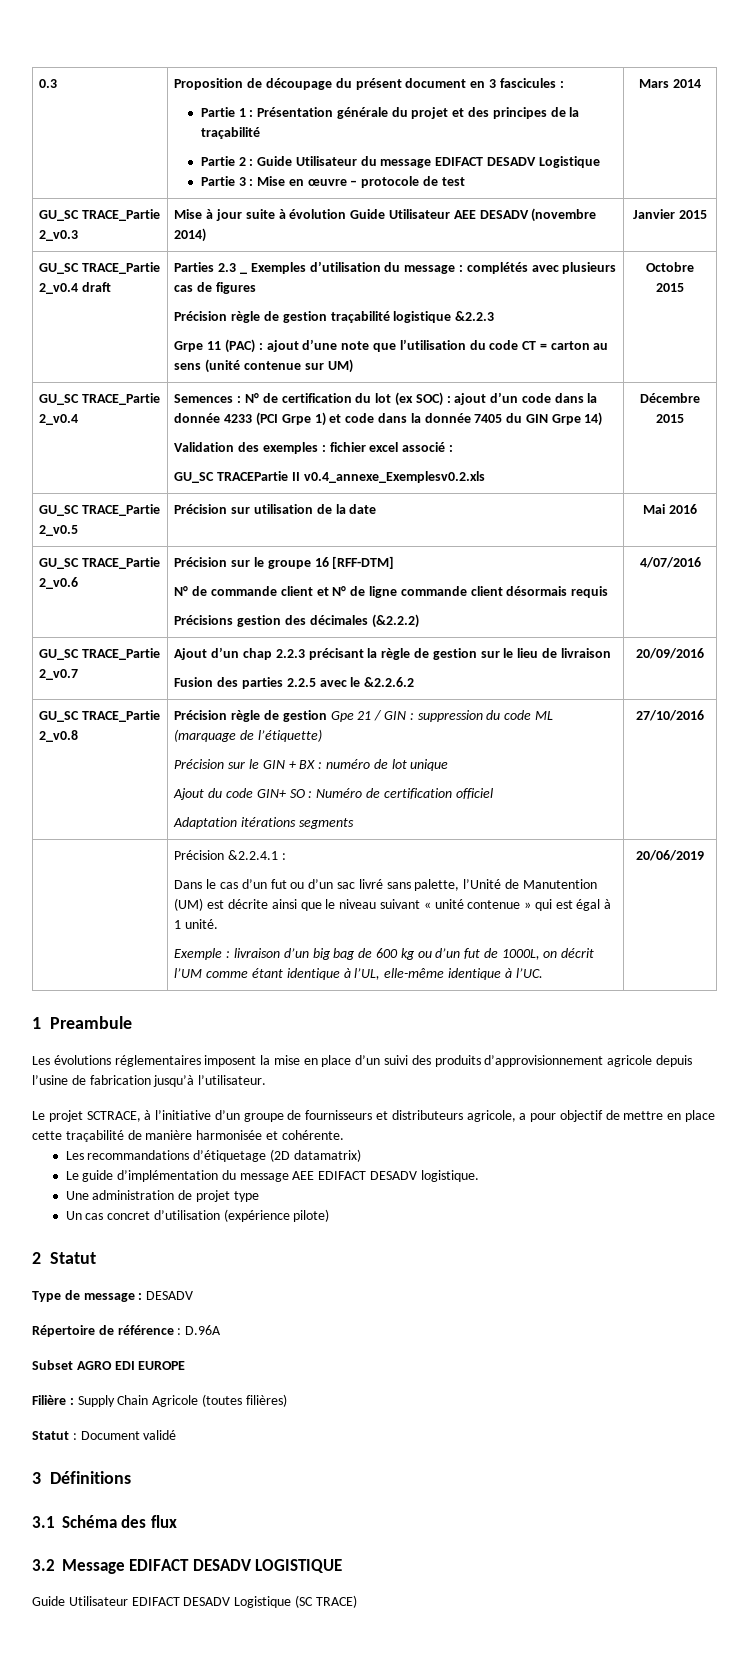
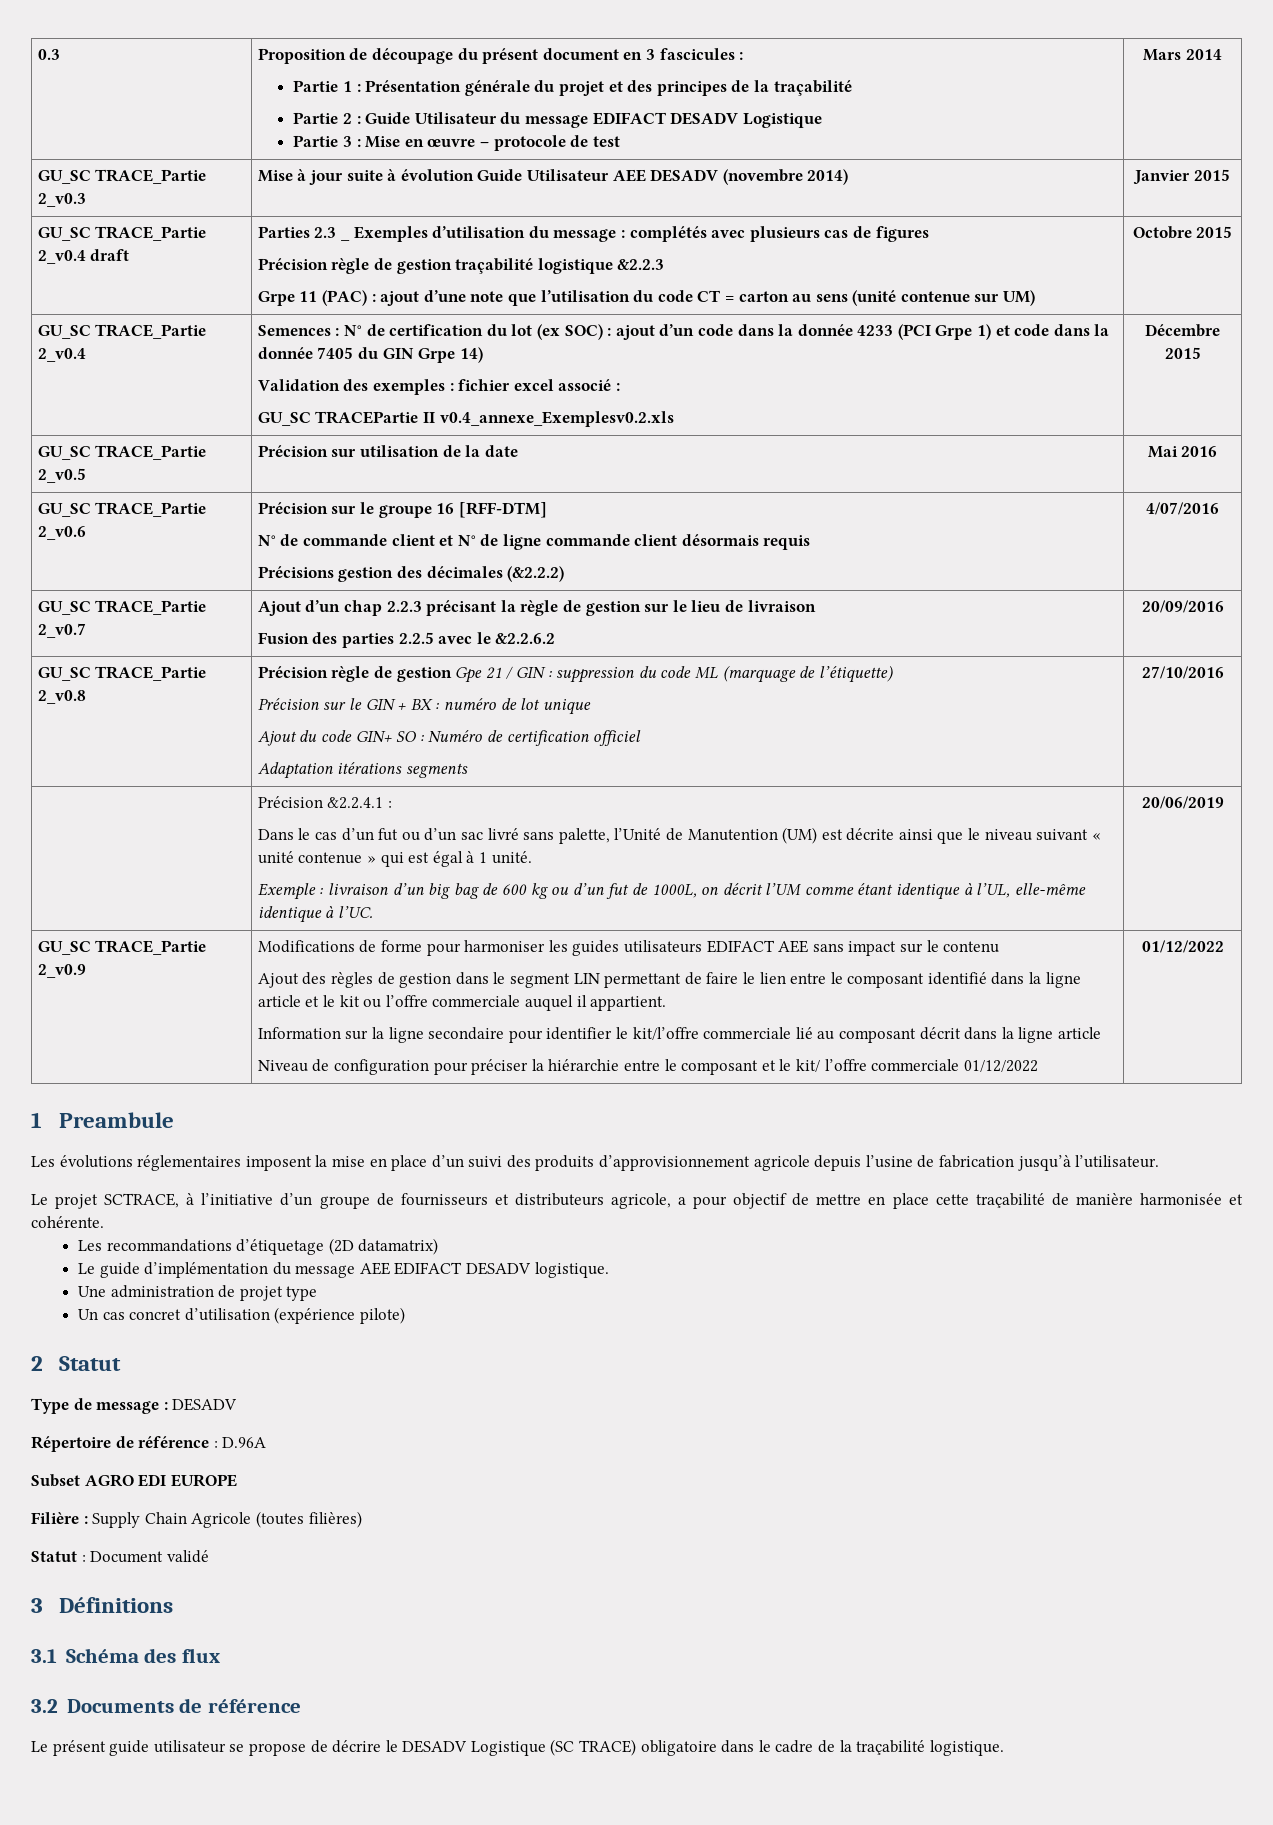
(704, 855) none -> [37,940,207,955] [37,964,86,978] [257,940,1000,956] [257,972,1081,988] [257,995,667,1011] [257,1027,1101,1043] [257,1059,1038,1075] [1141,940,1224,953] // GU_SC TRACE_Partie 2_v0.9 | Modifications de forme pour harmoniser les guides utilisateurs EDIFACT AEE sans impact sur le contenu // Ajout des règles de gestion dans le segment LIN permettant de faire le lien entre le composant identifié dans la ligne article et le kit ou l’offre commerciale auquel il appartient. // Information sur la ligne secondaire pour identifier le kit/l’offre commerciale lié au composant décrit dans la ligne article // Niveau de configuration pour préciser la hiérarchie entre le composant et le kit/ l’offre commerciale 01/12/2022 | 01/12/2022
[62,1559,343,1574] [32,1595,357,1608] Message EDIFACT DESADV LOGISTIQUE // Guide Utilisateur EDIFACT DESADV Logistique (SC TRACE) -> [66,1698,301,1713] [31,1739,1004,1756] Documents de référence // Le présent guide utilisateur se propose de décrire le DESADV Logistique (SC TRACE) obligatoire dans le cadre de la traçabilité logistique.

